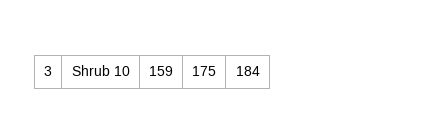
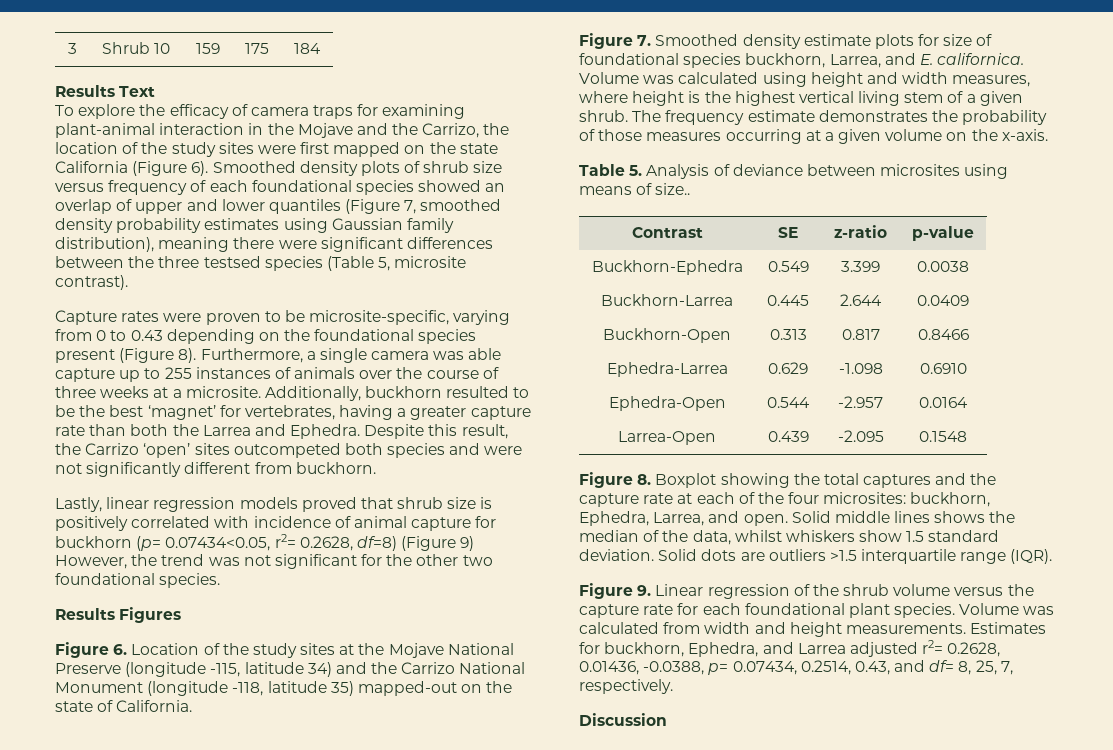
(260, 71) none -> [55,85,156,97] [55,104,466,119] [55,123,510,138] [55,142,498,157] [55,161,503,176] [55,180,506,195] [55,199,502,214] [55,218,454,233] [55,237,493,252] [55,256,467,271] [55,275,128,290] [55,310,511,325] [55,329,477,344] [55,348,502,363] [55,367,499,382] [55,386,530,401] [55,405,531,420] [55,424,508,439] [55,443,523,458] [55,462,376,477] [55,497,493,512] [55,516,497,531] [55,534,475,551] [55,554,493,569] [55,573,221,588] [55,607,182,623] [55,642,514,658] [55,662,526,677] [55,681,513,696] [55,700,193,712] [579,33,993,49] [579,53,1025,68] [579,72,1031,87] [579,91,1023,106] [579,110,1048,125] [579,129,1048,144] [579,164,1009,179] [579,183,691,195] [631,227,703,238] [778,227,798,238] [834,225,887,238] [912,226,974,241] [591,260,743,275] [767,261,809,272] [841,261,880,272] [917,261,969,272] [601,294,733,306] [767,295,809,306] [840,294,882,306] [917,295,969,306] [603,328,731,343] [769,329,807,340] [841,329,880,340] [917,329,969,340] [606,362,728,377] [768,362,808,374] [838,363,883,374] [919,363,967,374] [608,396,726,411] [767,397,810,408] [838,396,883,408] [919,397,968,408] [618,431,716,445] [767,431,809,442] [837,430,884,442] [919,431,967,442] [579,472,997,488] [579,492,991,507] [579,511,1016,526] [579,530,1000,545] [579,549,1053,564] [579,583,1034,599] [579,603,1055,618] [579,622,1047,637] [579,640,1001,657] [579,660,1013,675] [579,679,673,694] [579,713,667,726] // Results Text // To explore the efficacy of camera traps for examining plant-animal interaction in the Mojave and the Carrizo, the location of the study sites were first mapped on the state California (Figure 6). Smoothed density plots of shrub size versus frequency of each foundational species showed an overlap of upper and lower quantiles (Figure 7, smoothed density probability estimates using Gaussian family distribution), meaning there were significant differences between the three testsed species (Table 5, microsite contrast). // Capture rates were proven to be microsite-specific, varying from 0 to 0.43 depending on the foundational species present (Figure 8). Furthermore, a single camera was able capture up to 255 instances of animals over the course of three weeks at a microsite. Additionally, buckhorn resulted to be the best ‘magnet’ for vertebrates, having a greater capture rate than both the Larrea and Ephedra. Despite this result, the Carrizo ‘open’ sites outcompeted both species and were not significantly different from buckhorn. // Lastly, linear regression models proved that shrub size is positively correlated with incidence of animal capture for buckhorn (p= 0.07434<0.05, r2= 0.2628, df=8) (Figure 9) However, the trend was not significant for the other two foundational species. // Results Figures // Figure 6. Location of the study sites at the Mojave National Preserve (longitude -115, latitude 34) and the Carrizo National Monument (longitude -118, latitude 35) mapped-out on the state of California. // Figure 7. Smoothed density estimate plots for size of foundational species buckhorn, Larrea, and E. californica. Volume was calculated using height and width measures, where height is the highest vertical living stem of a given shrub. The frequency estimate demonstrates the probability of those measures occurring at a given volume on the x-axis. // Table 5. Analysis of deviance between microsites using means of size.. // Contrast | SE | z-ratio | p-value // Buckhorn-Ephedra | 0.549 | 3.399 | 0.0038 // Buckhorn-Larrea | 0.445 | 2.644 | 0.0409 // Buckhorn-Open | 0.313 | 0.817 | 0.8466 // Ephedra-Larrea | 0.629 | -1.098 | 0.6910 // Ephedra-Open | 0.544 | -2.957 | 0.0164 // Larrea-Open | 0.439 | -2.095 | 0.1548 // Figure 8. Boxplot showing the total captures and the capture rate at each of the four microsites: buckhorn, Ephedra, Larrea, and open. Solid middle lines shows the median of the data, whilst whiskers show 1.5 standard deviation. Solid dots are outliers >1.5 interquartile range (IQR). // Figure 9. Linear regression of the shrub volume versus the capture rate for each foundational plant species. Volume was calculated from width and height measurements. Estimates for buckhorn, Ephedra, and Larrea adjusted r2= 0.2628, 0.01436, -0.0388, p= 0.07434, 0.2514, 0.43, and df= 8, 25, 7, respectively. // Discussion

